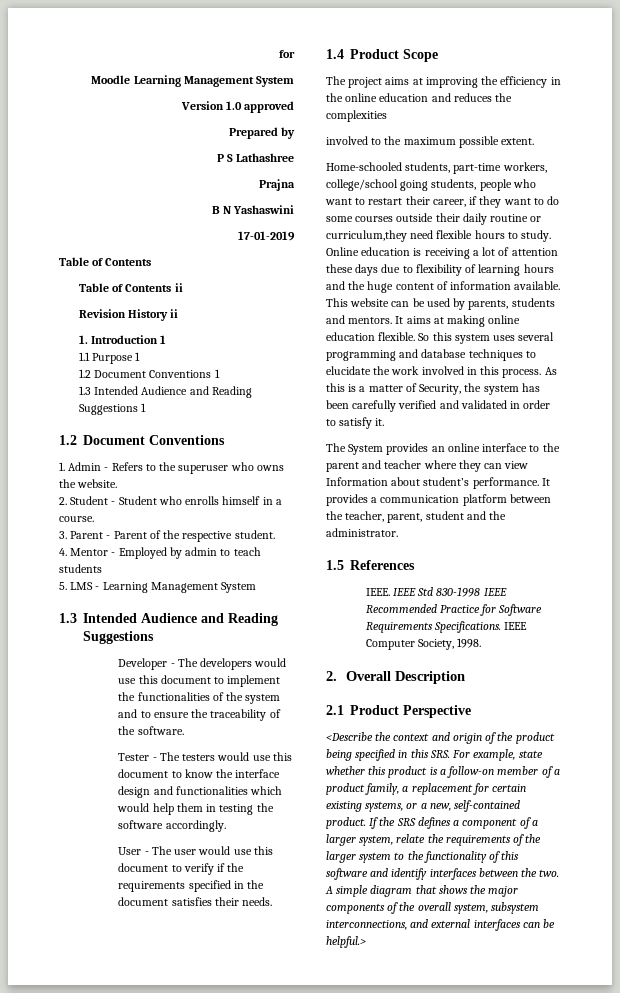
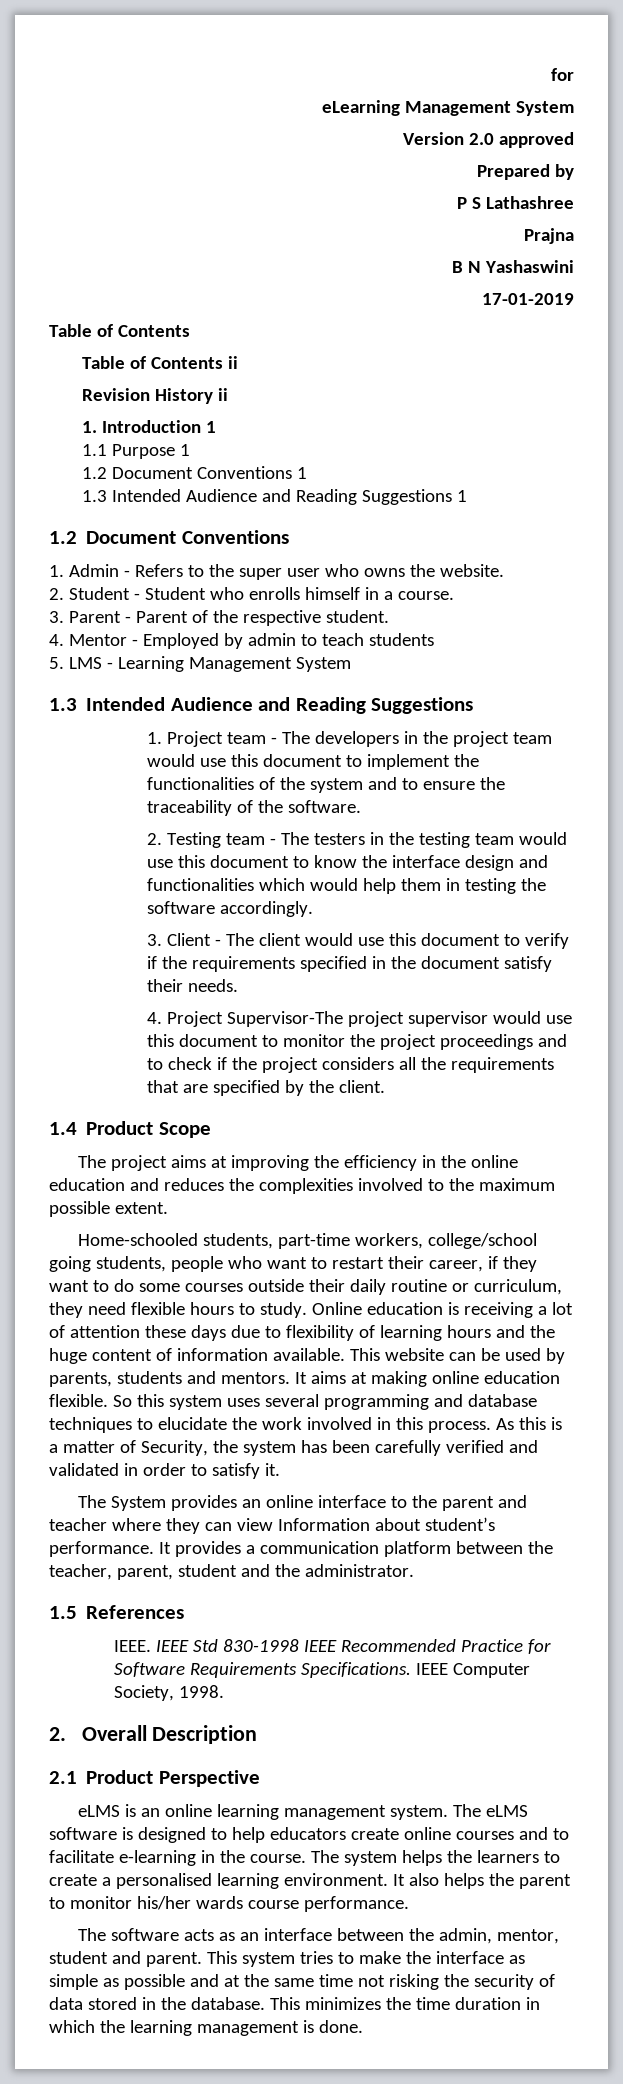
[91,75,181,87] Moodle Learning -> [322,100,401,116] eLearning
[225,101,242,110] 1.0 -> [469,133,495,145] 2.0
[178,465,229,474] superuser -> [238,568,320,580] super user
[118,658,253,670] Developer - The developers -> [146,731,552,747] 1. Project team - The developers in the project team
[118,752,216,761] Tester - The testers -> [146,832,514,848] 2. Testing team - The testers in the testing team
[118,846,197,855] User - The user -> [146,933,301,946] 3. Client - The client
[171,897,212,906] satisfies -> [503,956,552,972] satisfy
(273, 901) none -> [146,1011,572,1027] [146,1034,567,1050] [146,1057,554,1073] [146,1080,385,1096] // 4. Project Supervisor-The project supervisor would use this document to monitor the project proceedings and to check if the project considers all the requirements that are specified by the client.
(387, 116) // -> (353, 1186) none
[326,230,407,242] curriculum,they -> [473,1279,562,1295] [49,1302,83,1318] curriculum, they
[326,732,555,744] [326,749,543,761] [326,766,560,778] [326,783,527,795] [326,800,521,812] [326,817,538,829] [326,834,542,846] [326,851,520,863] [326,868,560,880] [325,885,519,897] [326,902,540,914] [326,919,556,931] [326,936,366,948] <Describe the context and origin of the product being specified in this SRS. For example, state whether this product is a follow-on member of a product family, a replacement for certain existing systems, or a new, self-contained product. If the SRS defines a component of a larger system, relate the requirements of the larger system to the functionality of this software and identify interfaces between the two. A simple diagram that shows the major components of the overall system, subsystem interconnections, and external interfaces can be helpful.> -> [77,1804,528,1820] [49,1827,569,1843] [49,1850,560,1866] [49,1873,571,1889] [49,1896,409,1912] [77,1928,559,1944] [49,1951,525,1967] [49,1974,555,1990] [49,1997,540,2010] [49,2020,363,2036] eLMS is an online learning management system. The eLMS software is designed to help educators create online courses and to facilitate e-learning in the course. The system helps the learners to create a personalised learning environment. It also helps the parent to monitor his/her wards course performance. // The software acts as an interface between the admin, mentor, student and parent. This system tries to make the interface as simple as possible and at the same time not risking the security of data stored in the database. This minimizes the time duration in which the learning management is done.

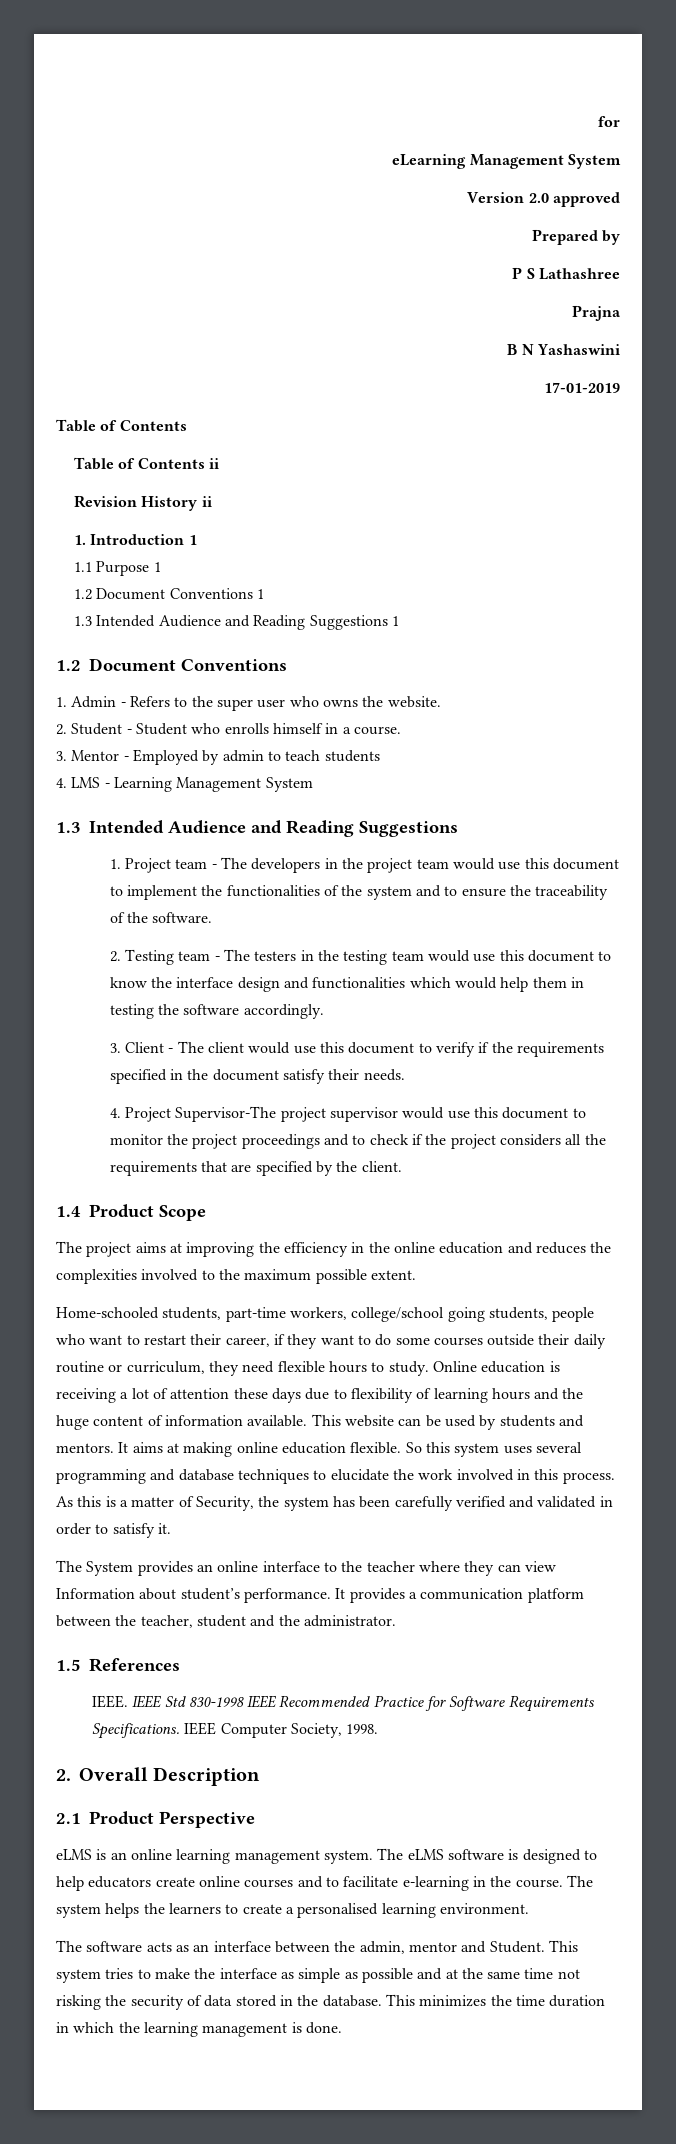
[68,610,389,626] [49,634,64,646] Parent - Parent of the respective student. // 4. -> (67, 756) none
[49,657,64,669] 5. -> [56,778,67,788] 4.
[49,1372,112,1387] parents, -> (497, 1422) none
[441,1495,527,1511] parent and -> (363, 1566) none
[116,1565,173,1580] parent, -> (193, 1621) none
[392,1873,571,1889] [49,1896,409,1912] It also helps the parent to monitor his/her wards course performance. -> (529, 1908) none
[496,1929,559,1944] [49,1951,202,1967] mentor, student and parent. -> [408,1941,545,1953] mentor and Student.

